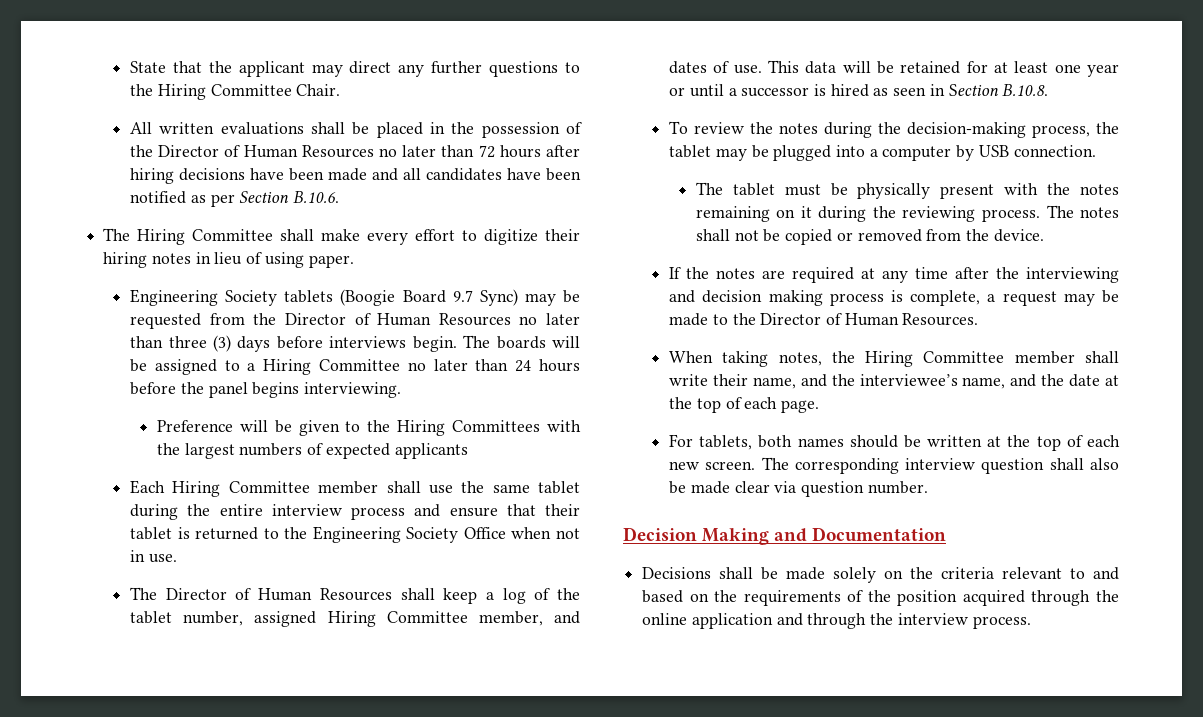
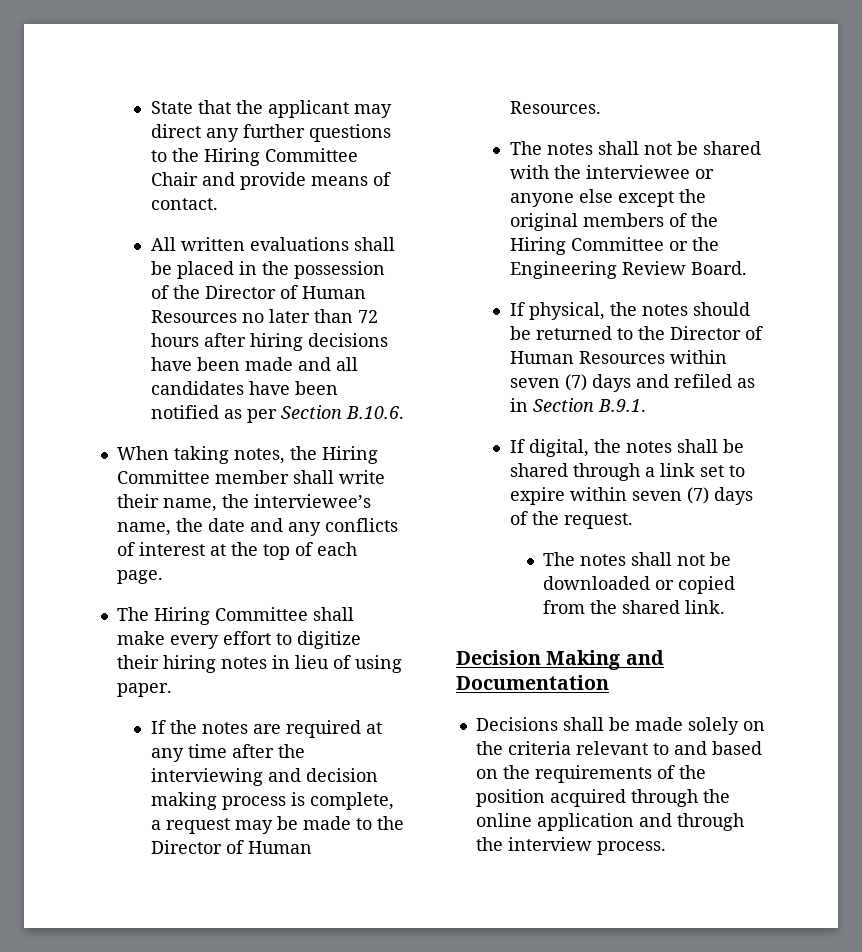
[296,84,341,96] Chair. -> [150,172,391,190] [150,198,218,210] Chair and provide means of contact.
(340, 197) none -> [116,446,378,464] [116,470,385,484] [116,494,371,512] [116,518,398,536] [116,542,357,560] [116,570,163,584] // When taking notes, the Hiring Committee member shall write their name, the interviewee’s name, the date and any conflicts of interest at the top of each page.
[130,289,580,306] [130,313,580,329] [130,335,580,352] [130,359,580,375] [130,382,402,398] [156,420,581,436] [156,443,468,459] [130,480,580,497] [130,504,580,520] [130,526,581,543] [130,550,177,563] [130,587,580,604] [130,611,580,627] [669,60,1119,77] [669,84,1049,97] [669,121,1119,138] [669,145,1096,161] [695,182,1119,199] [695,205,1119,222] [695,229,1044,245] // Engineering Society tablets (Boogie Board 9.7 Sync) may be requested from the Director of Human Resources no later than three (3) days before interviews begin. The boards will be assigned to a Hiring Committee no later than 24 hours before the panel begins interviewing. // Preference will be given to the Hiring Committees with the largest numbers of expected applicants // Each Hiring Committee member shall use the same tablet during the entire interview process and ensure that their tablet is returned to the Engineering Society Office when not in use. // The Director of Human Resources shall keep a log of the tablet number, assigned Hiring Committee member, and dates of use. This data will be retained for at least one year or until a successor is hired as seen in Section B.10.8. // To review the notes during the decision-making process, the tablet may be plugged into a computer by USB connection. // The tablet must be physically present with the notes remaining on it during the reviewing process. The notes shall not be copied or removed from the device. -> (172, 690) none
[669,351,1119,367] [669,374,1119,389] [669,397,820,413] [669,434,1120,451] [669,457,1119,474] [669,481,928,497] When taking notes, the Hiring Committee member shall write their name, and the interviewee’s name, and the date at the top of each page. // For tablets, both names should be written at the top of each new screen. The corresponding interview question shall also be made clear via question number. -> [509,141,761,155] [509,165,714,179] [509,189,706,207] [509,213,718,231] [509,237,719,255] [509,261,747,279] [509,302,750,320] [509,326,763,340] [509,350,727,364] [509,374,755,392] [509,398,646,412] [509,439,744,457] [509,463,745,481] [509,487,753,505] [509,511,633,529] [543,552,732,566] [543,576,736,594] [543,600,726,614] The notes shall not be shared with the interviewee or anyone else except the original members of the Hiring Committee or the Engineering Review Board. // If physical, the notes should be returned to the Director of Human Resources within seven (7) days and refiled as in Section B.9.1. // If digital, the notes shall be shared through a link set to expire within seven (7) days of the request. // The notes shall not be downloaded or copied from the shared link.

